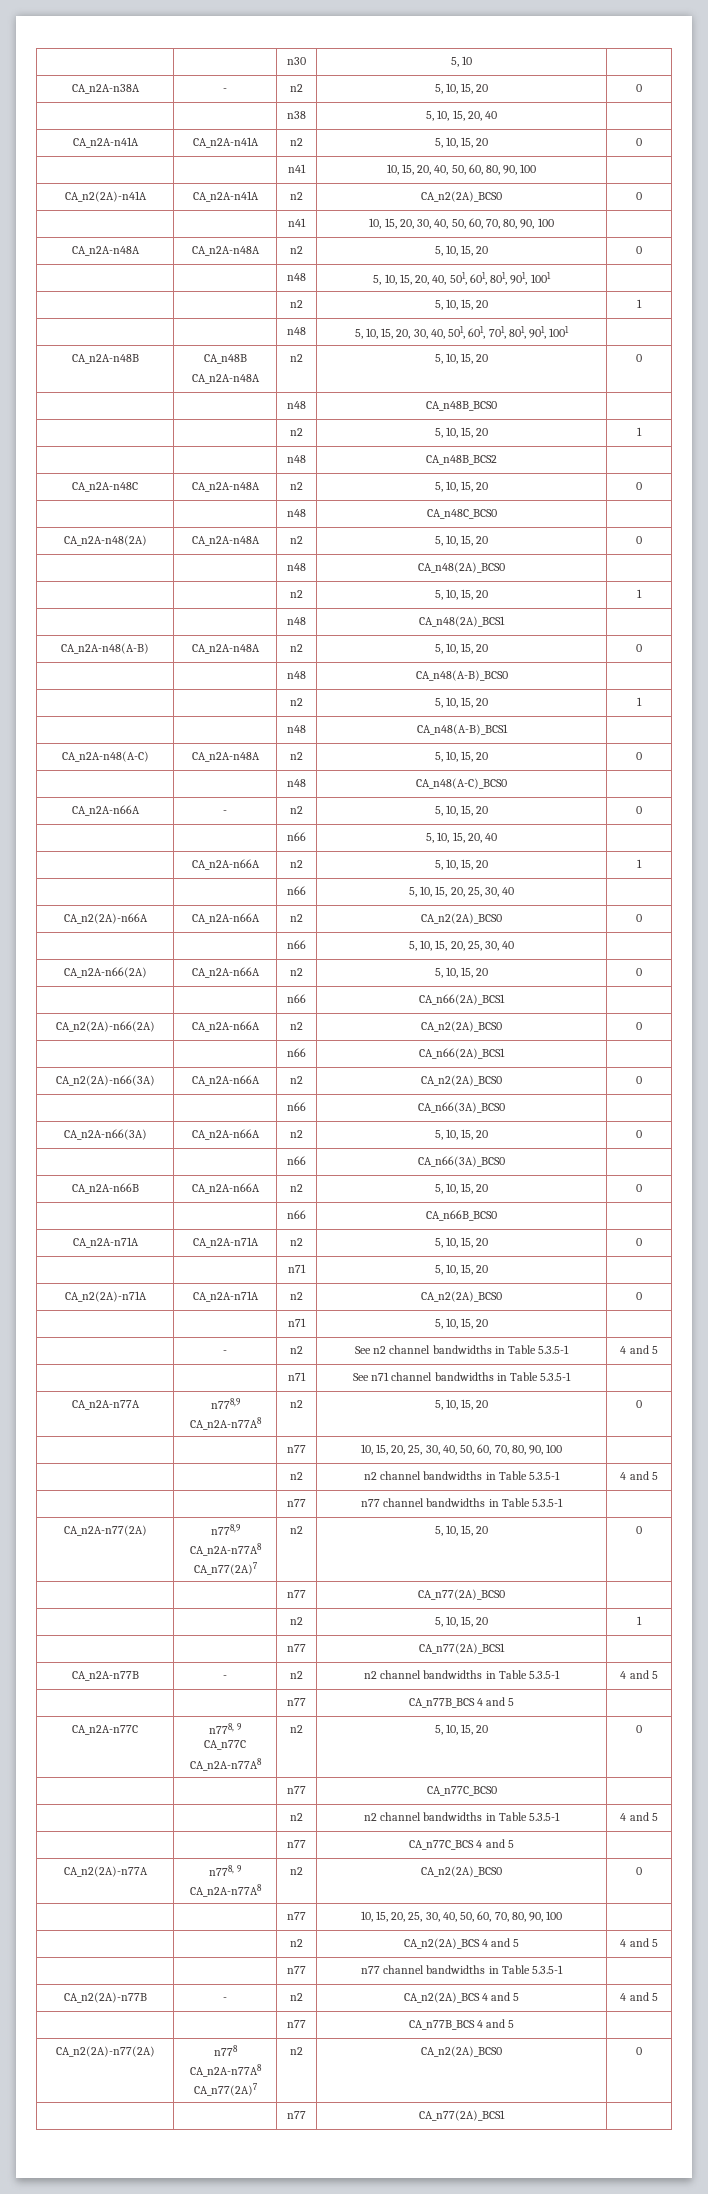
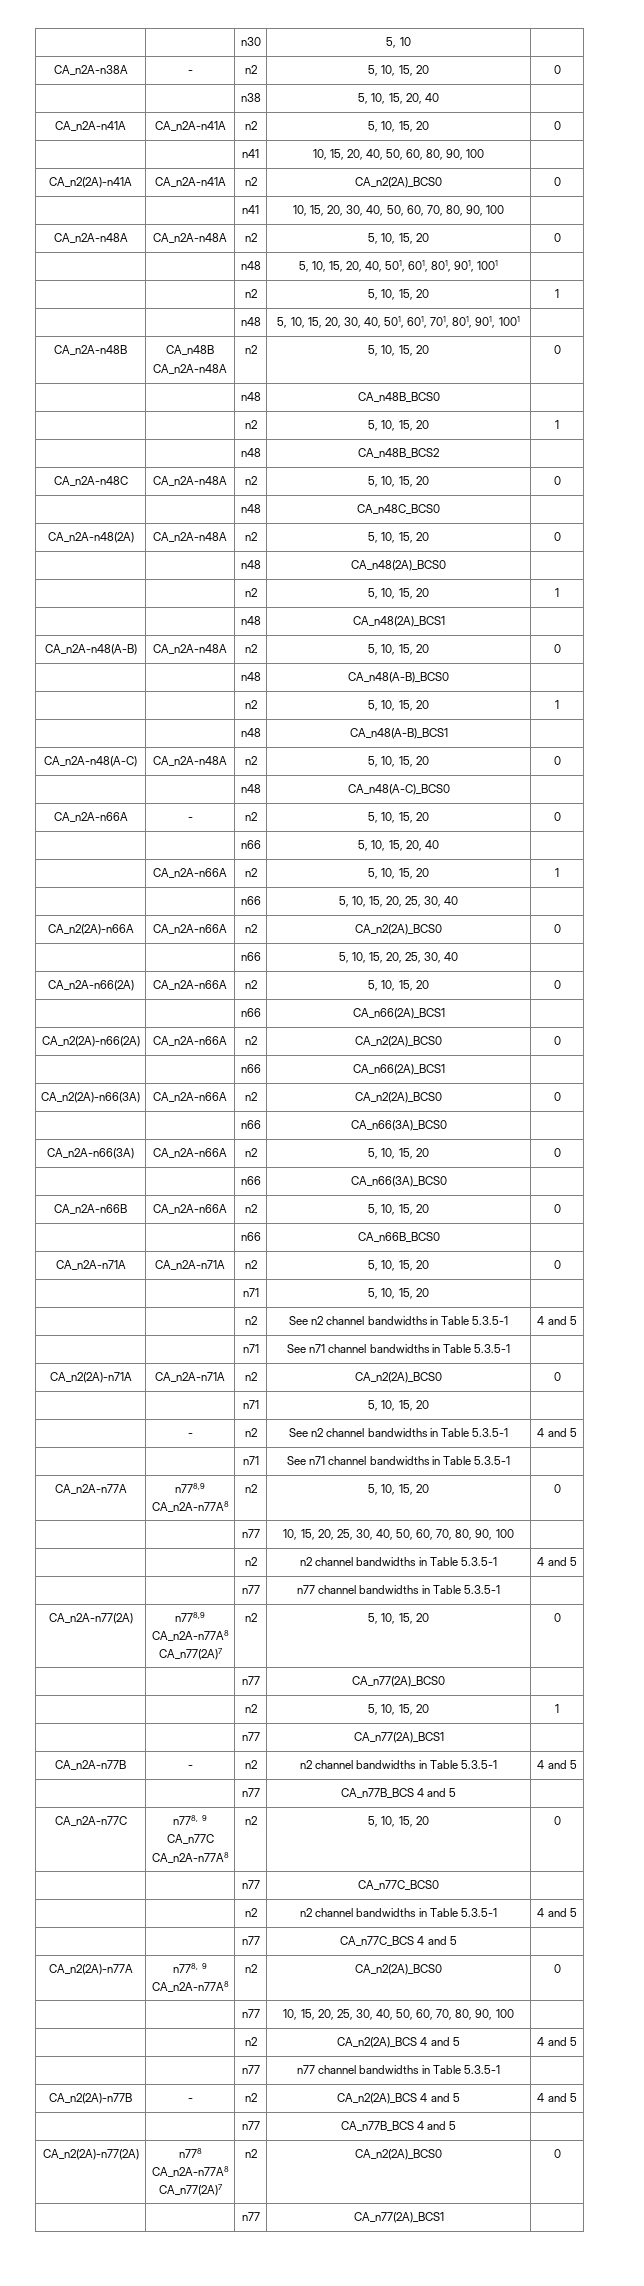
(489, 1269) none -> [244,1316,257,1325] [289,1316,508,1325] [537,1316,577,1325] [242,1344,259,1353] [287,1344,510,1353] // | | n2 | See n2 channel bandwidths in Table 5.3.5-1 | 4 and 5 // | | n71 | See n71 channel bandwidths in Table 5.3.5-1 |

